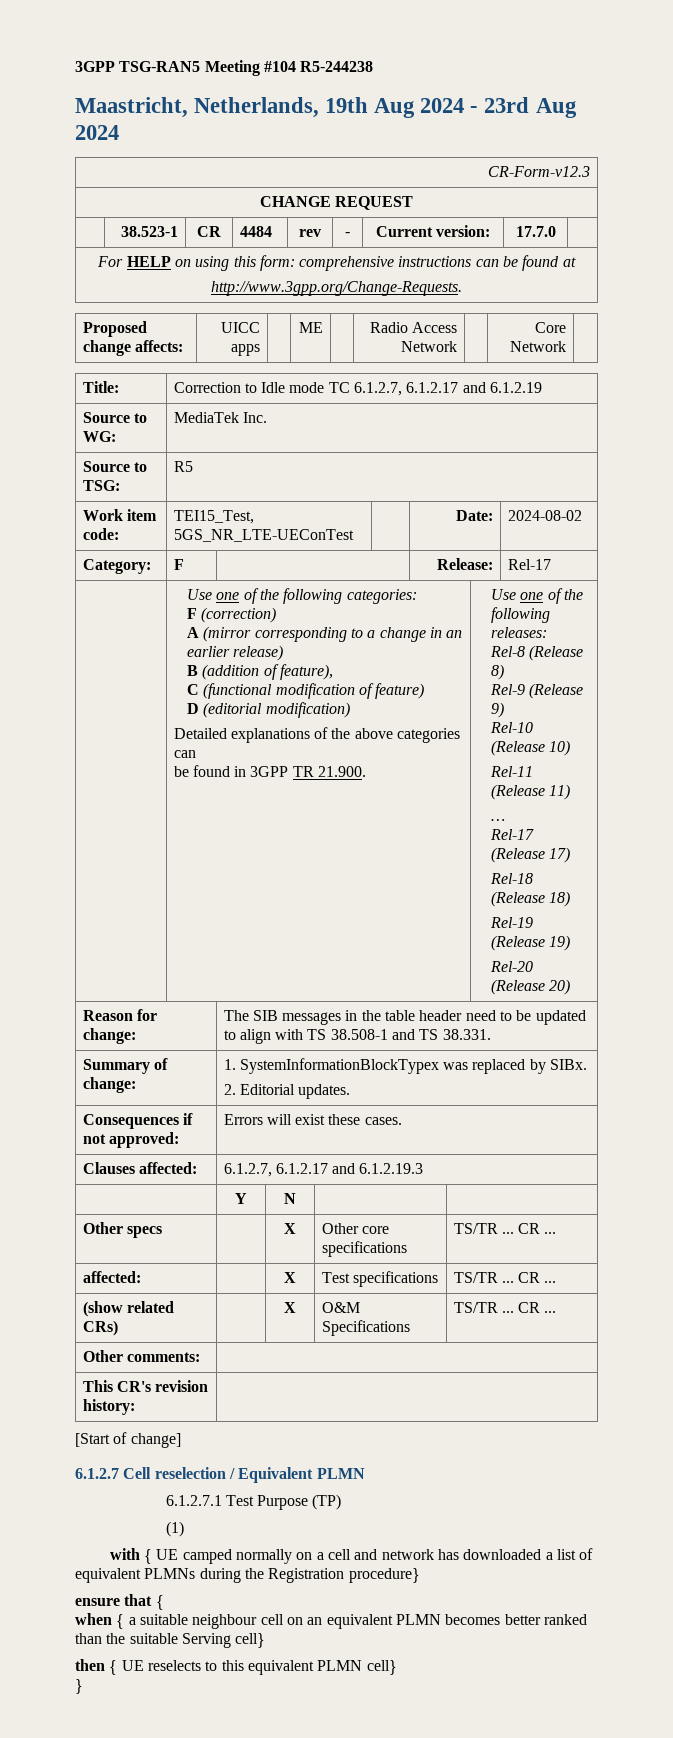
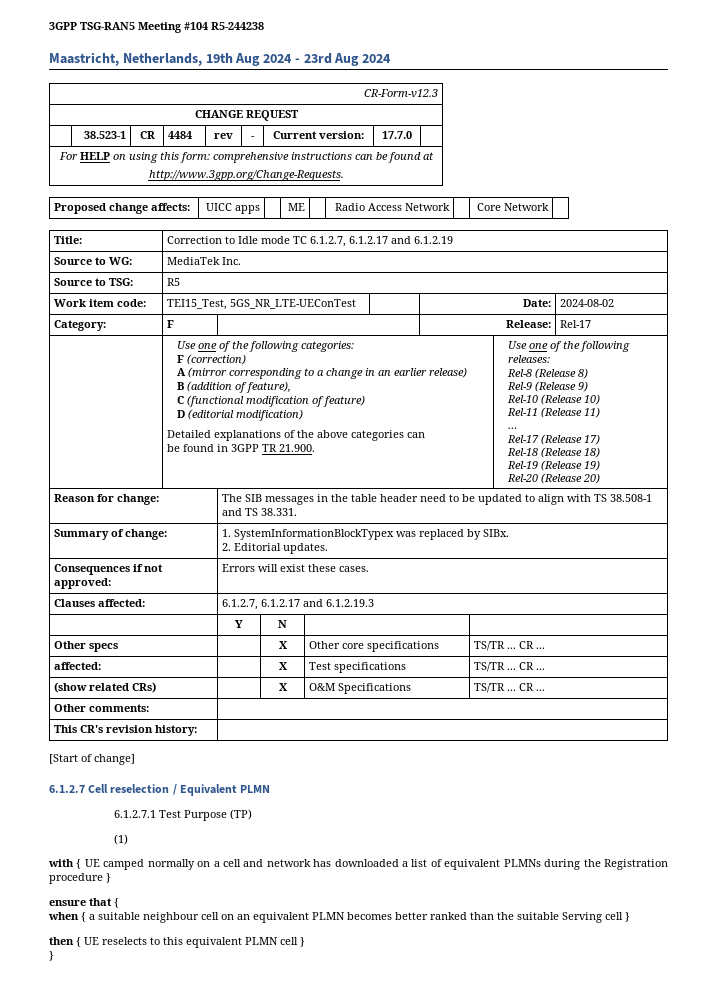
[348,1568,420,1583] procedure} -> [49,873,111,884] procedure }
[235,1633,266,1648] cell} -> [605,912,630,922] cell }
[366,1660,397,1675] cell} -> [280,937,305,947] cell }

